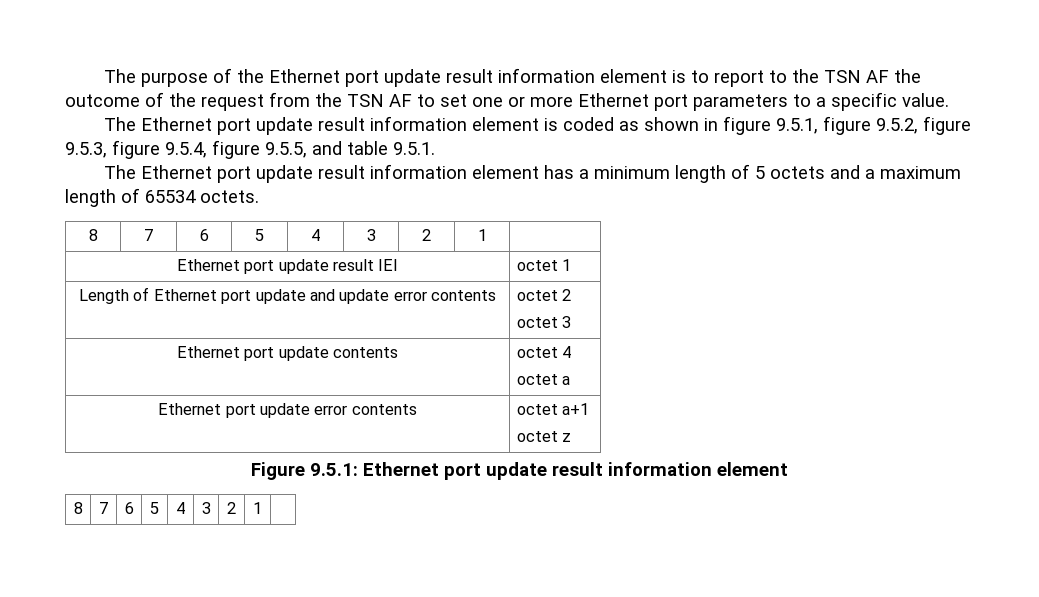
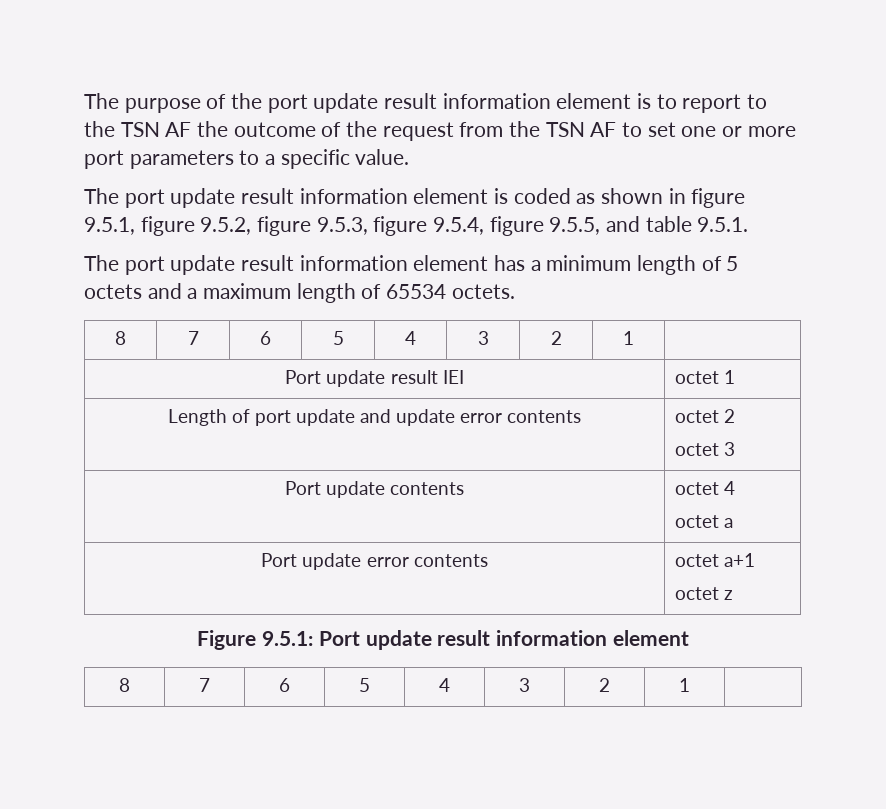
[268,69,340,83] Ethernet -> (263, 101) none
[578,93,649,107] Ethernet -> (796, 131) none
[140,117,212,131] Ethernet -> (119, 196) none
[140,165,212,179] Ethernet -> (119, 263) none
[176,259,275,274] Ethernet port -> [285,370,322,384] Port
[153,289,217,301] Ethernet -> (250, 416) none
[176,346,275,361] Ethernet port -> [284,481,321,495] Port
[158,403,256,418] Ethernet port -> [261,553,298,567] Port
[363,462,481,480] Ethernet port -> [318,631,360,646] Port

